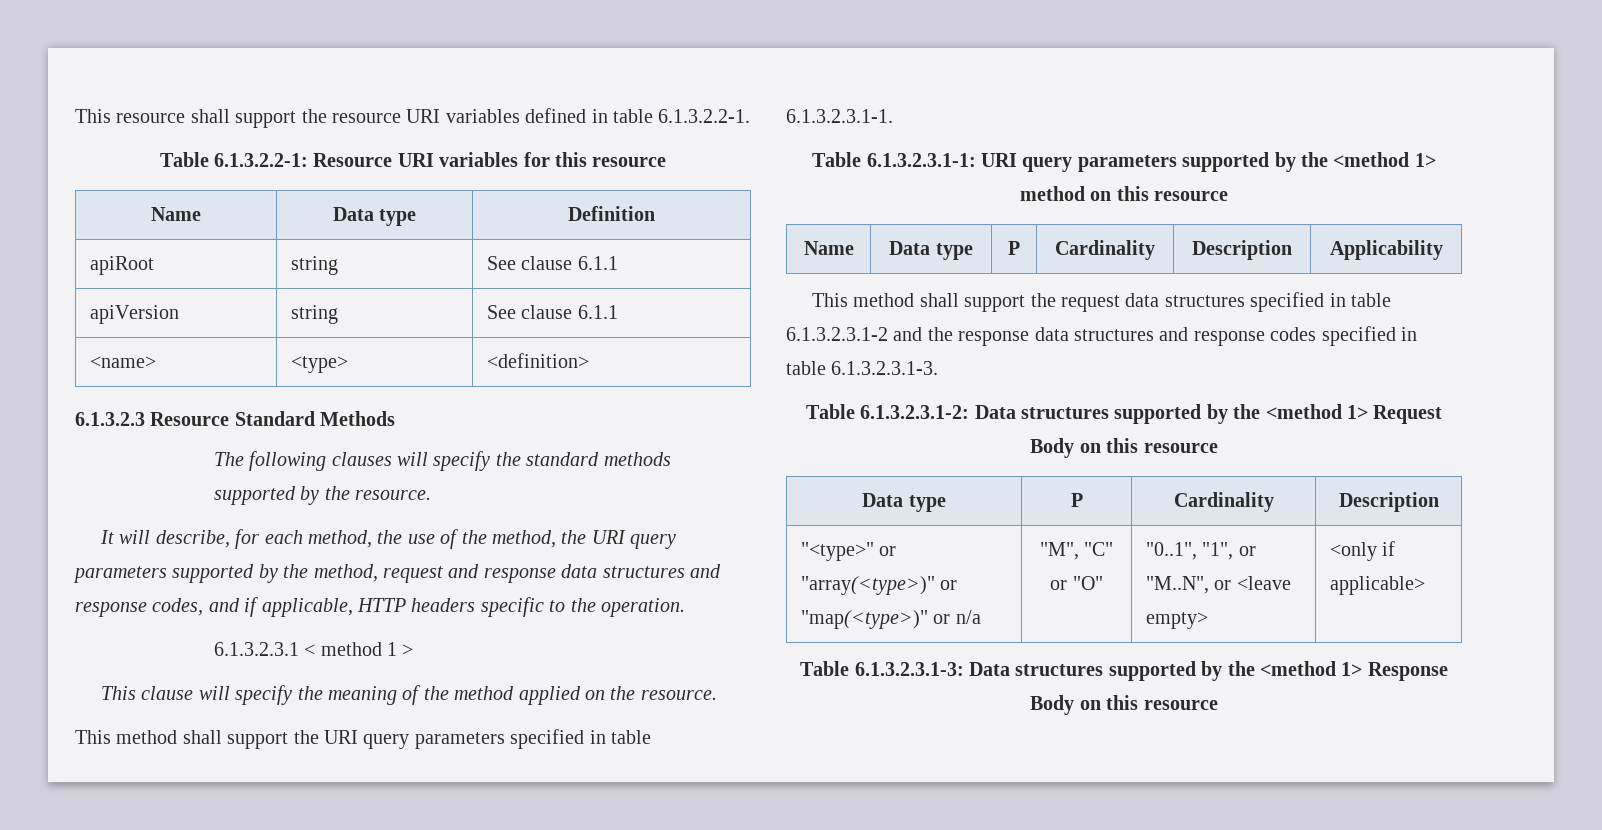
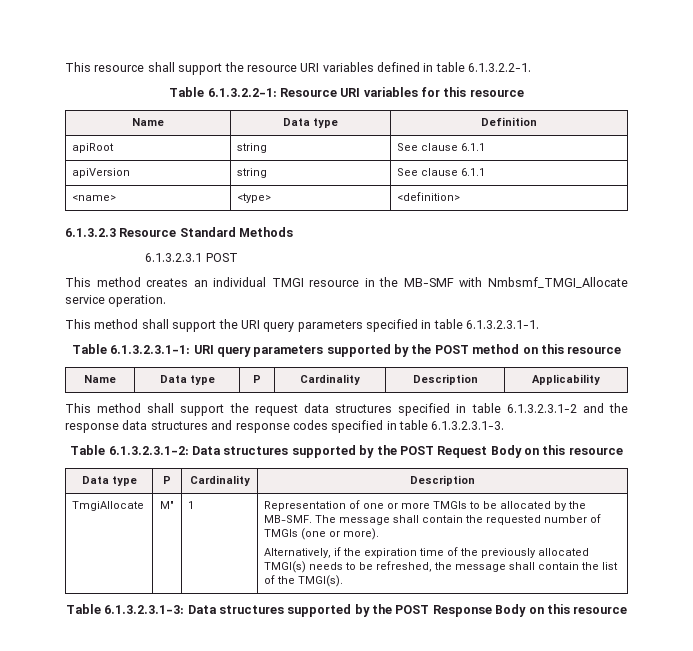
[213,451,671,471] [213,486,432,505] [100,529,677,549] [73,564,721,583] [75,597,685,617] [213,642,414,656] [101,685,717,705] The following clauses will specify the standard methods supported by the resource. // It will describe, for each method, the use of the method, the URI query parameters supported by the method, request and response data structures and response codes, and if applicable, HTTP headers specific to the operation. // 6.1.3.2.3.1 < method 1 > // This clause will specify the meaning of the method applied on the resource. -> [145,253,238,262] [65,277,628,288] [65,295,167,307] 6.1.3.2.3.1 POST // This method creates an individual TMGI resource in the MB-SMF with Nmbsmf_TMGI_Allocate service operation.
[1333,152,1436,167] <method 1> -> [434,345,469,354] POST
[1265,404,1368,419] <method 1> -> [399,446,434,455] POST
[800,542,897,561] [800,576,958,595] [800,610,981,629] [1039,542,1114,560] [1050,576,1103,590] [1145,542,1256,560] [1145,576,1291,594] [1145,612,1208,629] [1329,541,1396,561] [1329,576,1425,595] "<type>" or "array(<type>)" or "map(<type>)" or n/a | "M", "C" or "O" | "0..1", "1", or "M..N", or <leave empty> | <only if applicable> -> [72,501,145,511] [160,501,174,509] [188,501,195,509] [264,500,587,511] [264,514,602,525] [264,528,380,540] [264,547,590,558] [264,561,619,573] [264,575,344,587] TmgiAllocate | M" | 1 | Representation of one or more TMGIs to be allocated by the MB-SMF. The message shall contain the requested number of TMGIs (one or more). // Alternatively, if the expiration time of the previously allocated TMGI(s) needs to be refreshed, the message shall contain the list of the TMGI(s).
[1260,661,1363,676] <method 1> -> [395,605,430,614] POST

